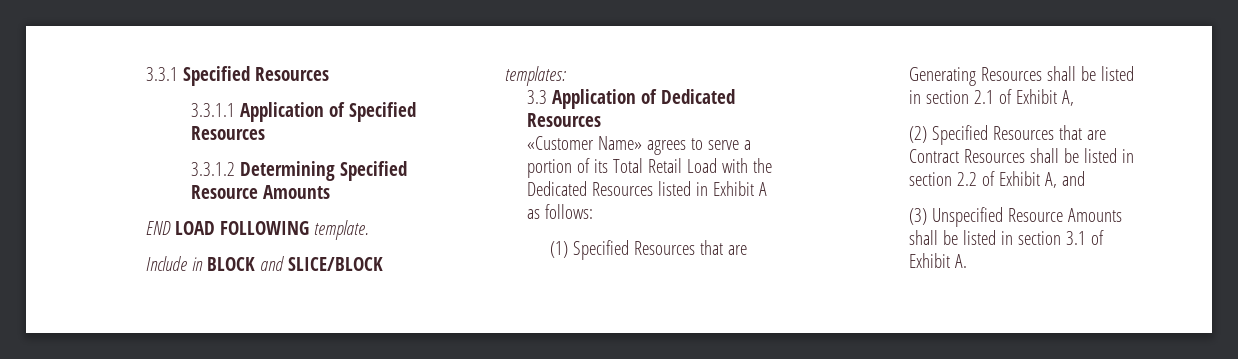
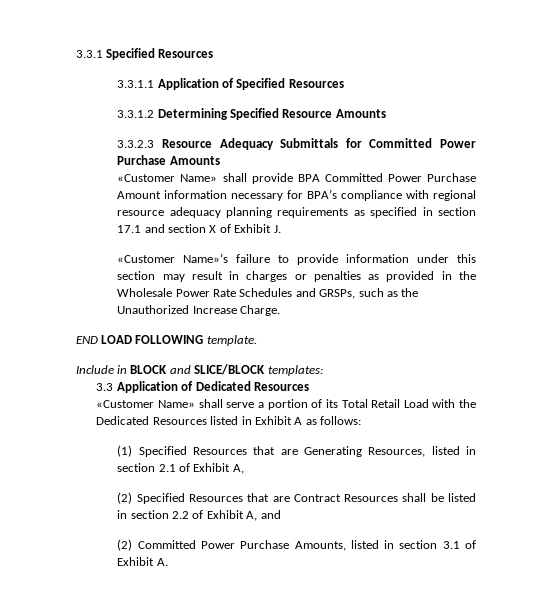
(330, 192) none -> [117,138,477,150] [117,155,220,165] [117,173,477,184] [117,189,476,201] [117,207,476,218] [117,224,281,233] [117,253,476,265] [117,271,476,282] [117,288,419,299] [117,305,281,316] // 3.3.2.3 Resource Adequacy Submittals for Committed Power Purchase Amounts // «Customer Name» shall provide BPA Committed Power Purchase Amount information necessary for BPA’s compliance with regional resource adequacy planning requirements as specified in section 17.1 and section X of Exhibit J. // «Customer Name»’s failure to provide information under this section may result in charges or penalties as provided in the Wholesale Power Rate Schedules and GRSPs, such as the Unauthorized Increase Charge.
[647,138,704,155] agrees to -> [198,399,223,408] shall
[980,66,1096,81] Resources shall be -> [368,447,426,457] Resources,
[908,207,1122,227] [908,230,958,245] (3) Unspecified Resource Amounts shall be -> [117,539,346,551] (2) Committed Power Purchase Amounts,

